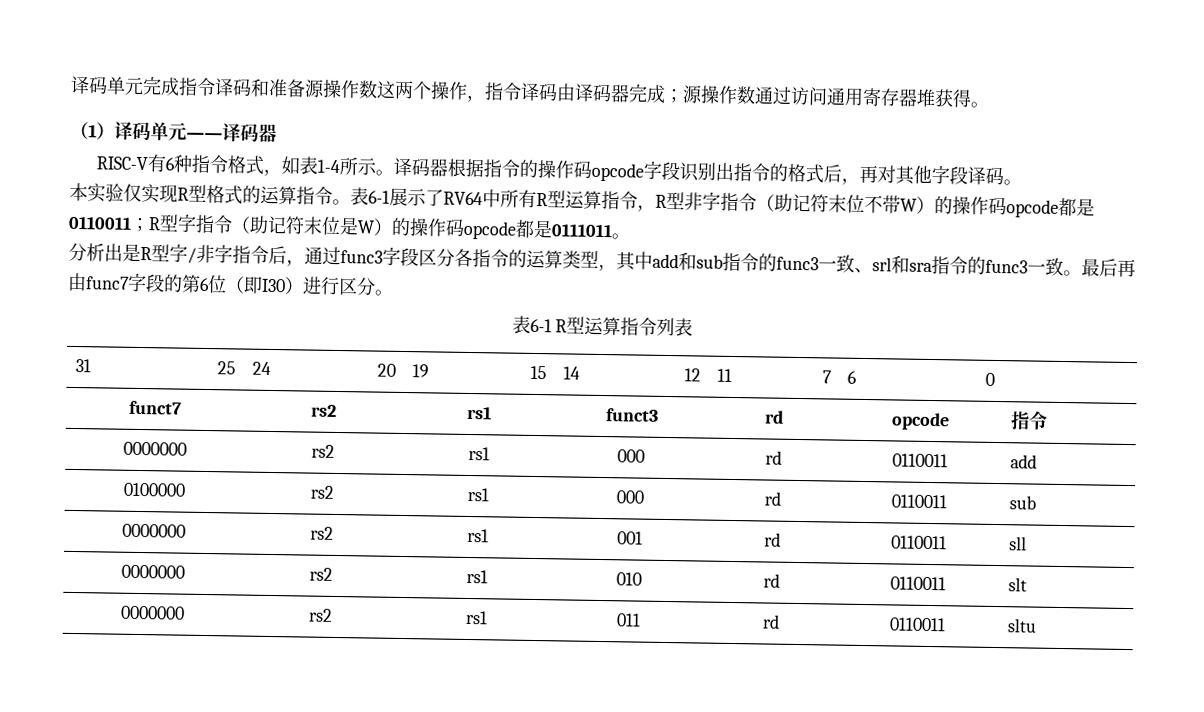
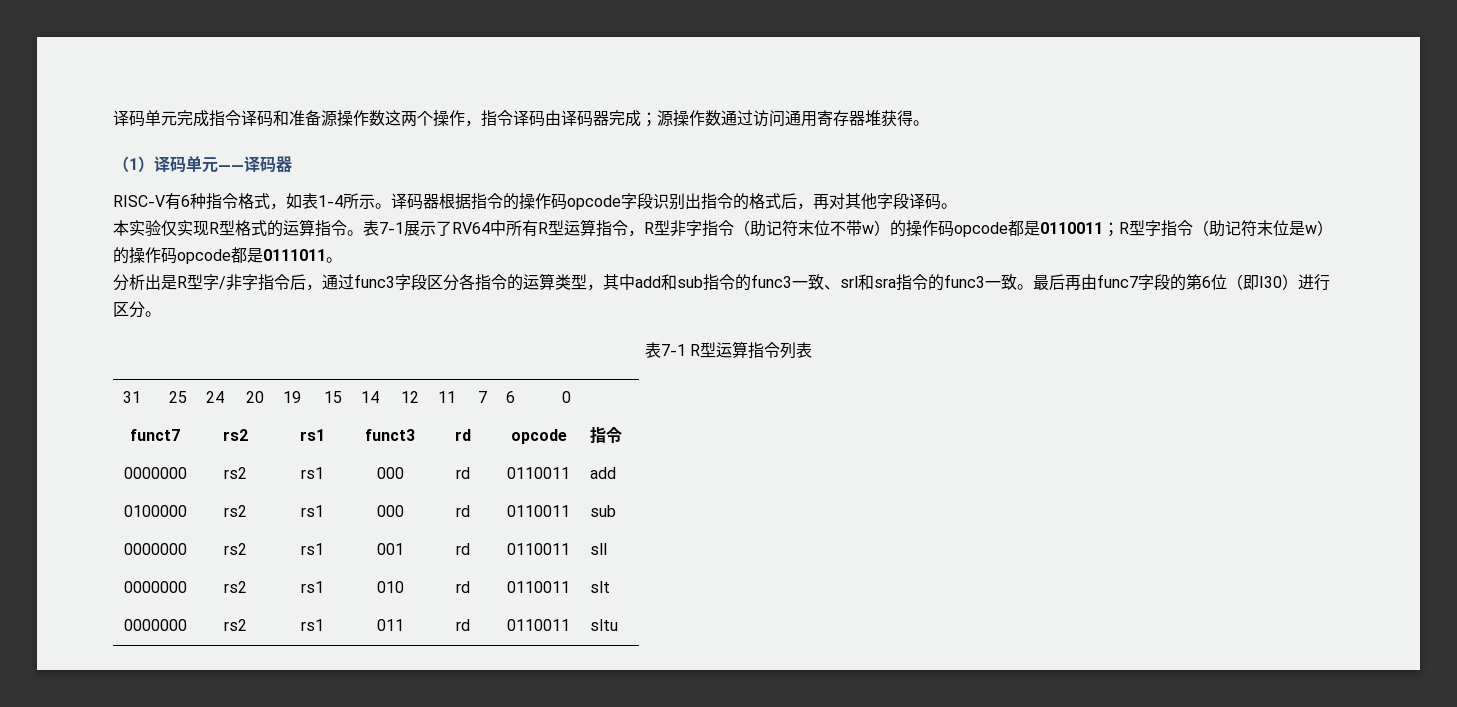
[368,190,390,204] 6-1 -> [379,222,404,234] 7-1
[900,198,917,212] W -> [862,225,874,234] w
[357,220,375,234] W -> [1305,225,1317,234] w
[529,318,552,333] 6-1 -> [660,344,686,356] 7-1

